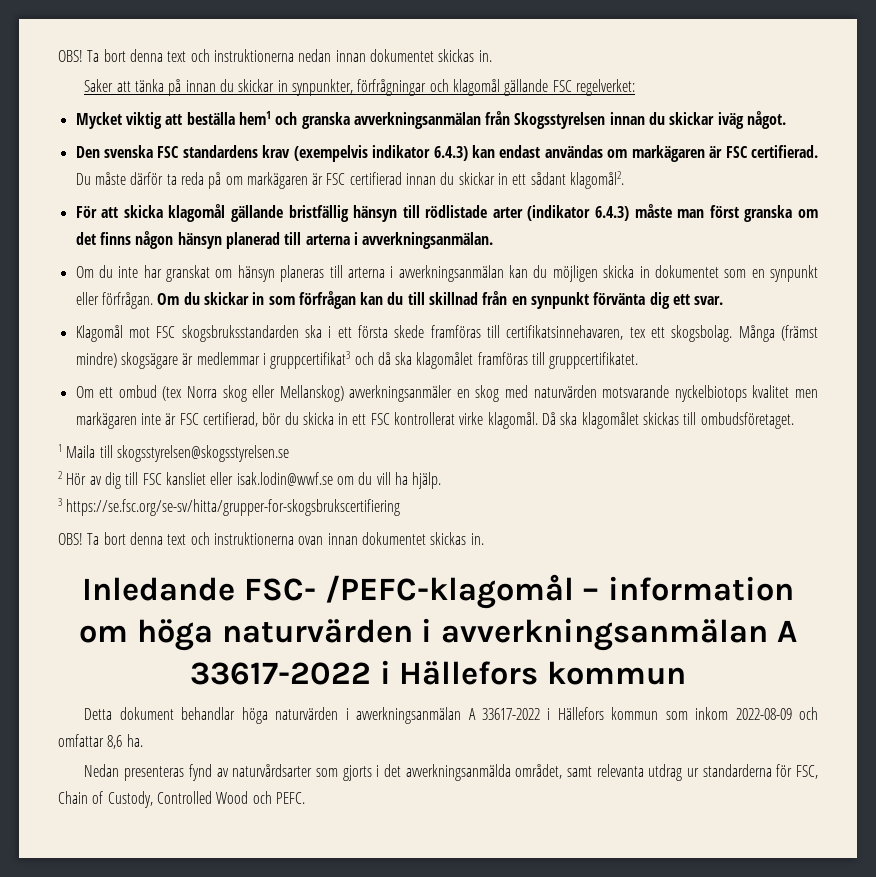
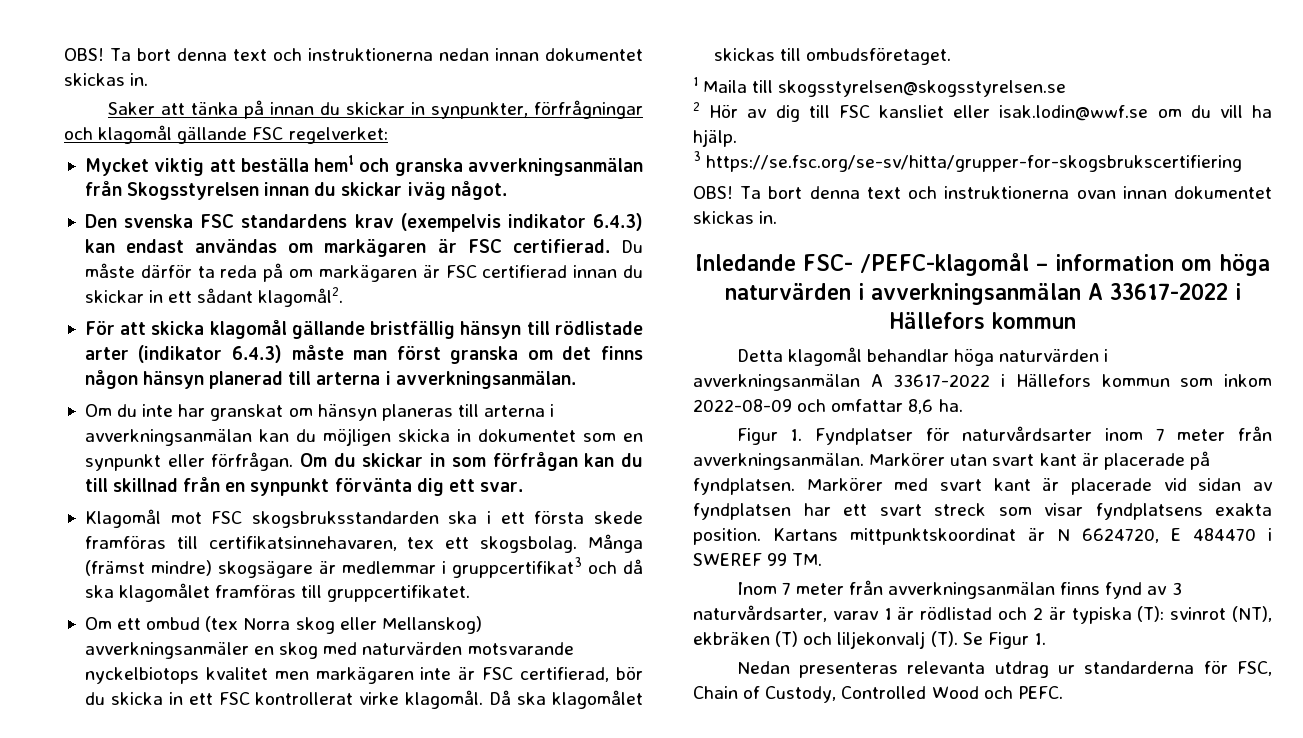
[119,707,174,720] dokument -> [787,347,862,366] klagomål
[84,764,592,781] Nedan presenteras fynd av naturvårdsarter som gjorts i det avverkningsanmälda området, samt -> [736,426,1272,445] [693,451,1210,470] [693,477,1273,495] [693,503,1272,520] [693,528,1272,545] [693,553,823,566] [736,580,1182,599] [693,605,1272,624] [693,631,1046,649] [736,661,898,678] Figur 1. Fyndplatser för naturvårdsarter inom 7 meter från avverkningsanmälan. Markörer utan svart kant är placerade på fyndplatsen. Markörer med svart kant är placerade vid sidan av fyndplatsen har ett svart streck som visar fyndplatsens exakta position. Kartans mittpunktskoordinat är N 6624720, E 484470 i SWEREF 99 TM. // Inom 7 meter från avverkningsanmälan finns fynd av 3 naturvårdsarter, varav 1 är rödlistad och 2 är typiska (T): svinrot (NT), ekbräken (T) och liljekonvalj (T). Se Figur 1. // Nedan presenteras

